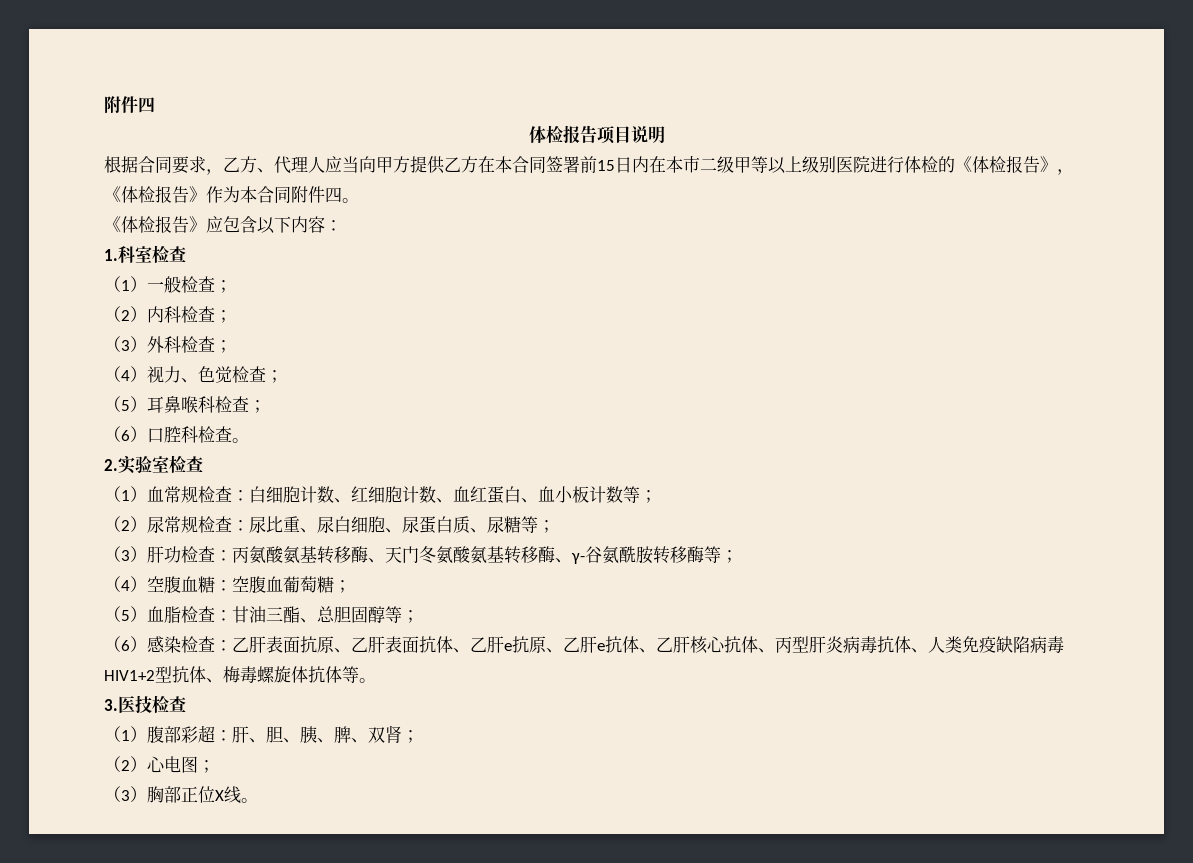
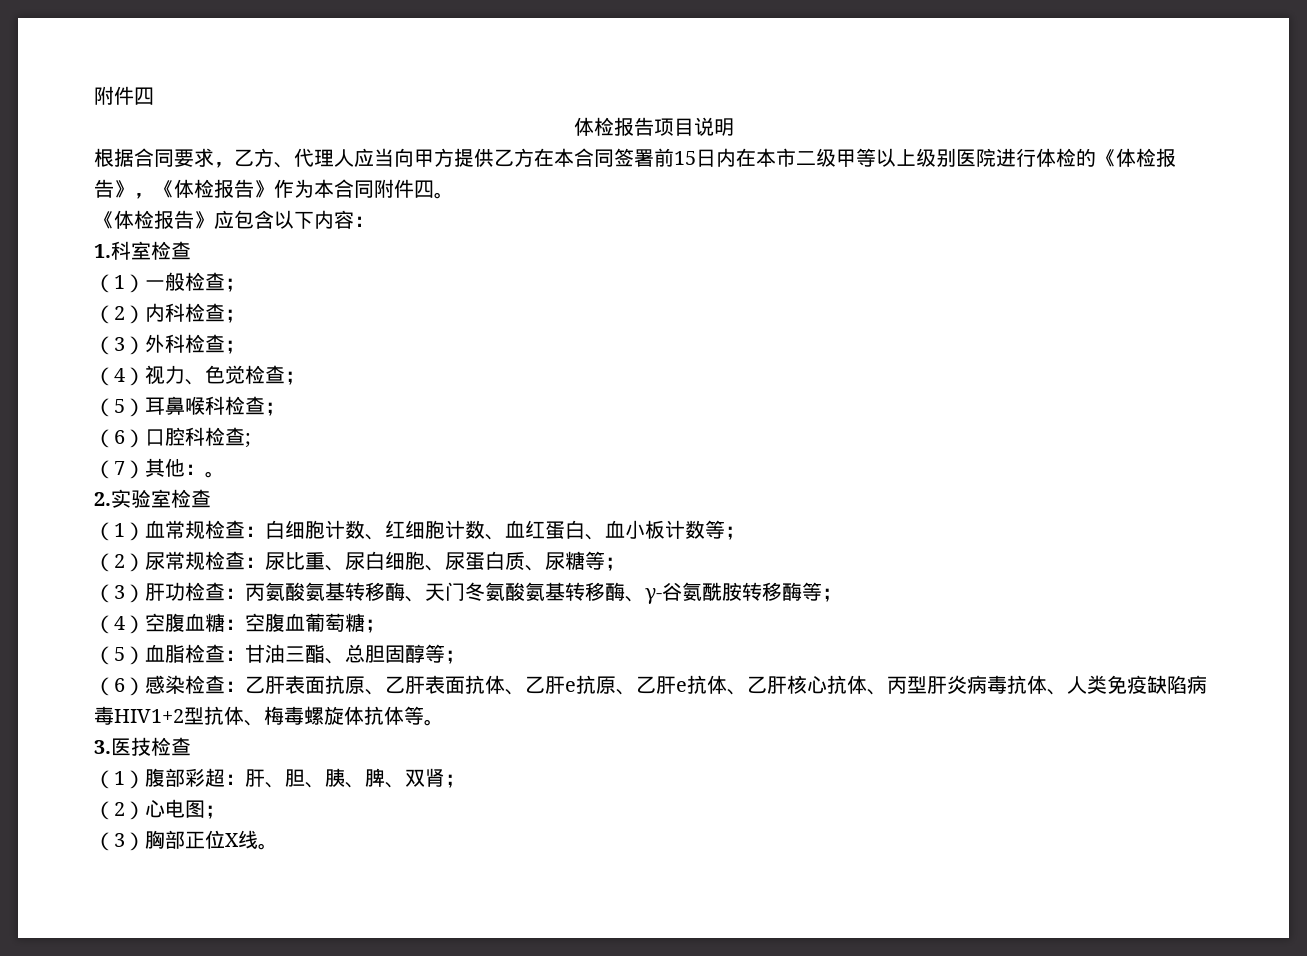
(232, 434) none -> [245,433,251,448] [94,458,205,479] ; // （7）其他：

